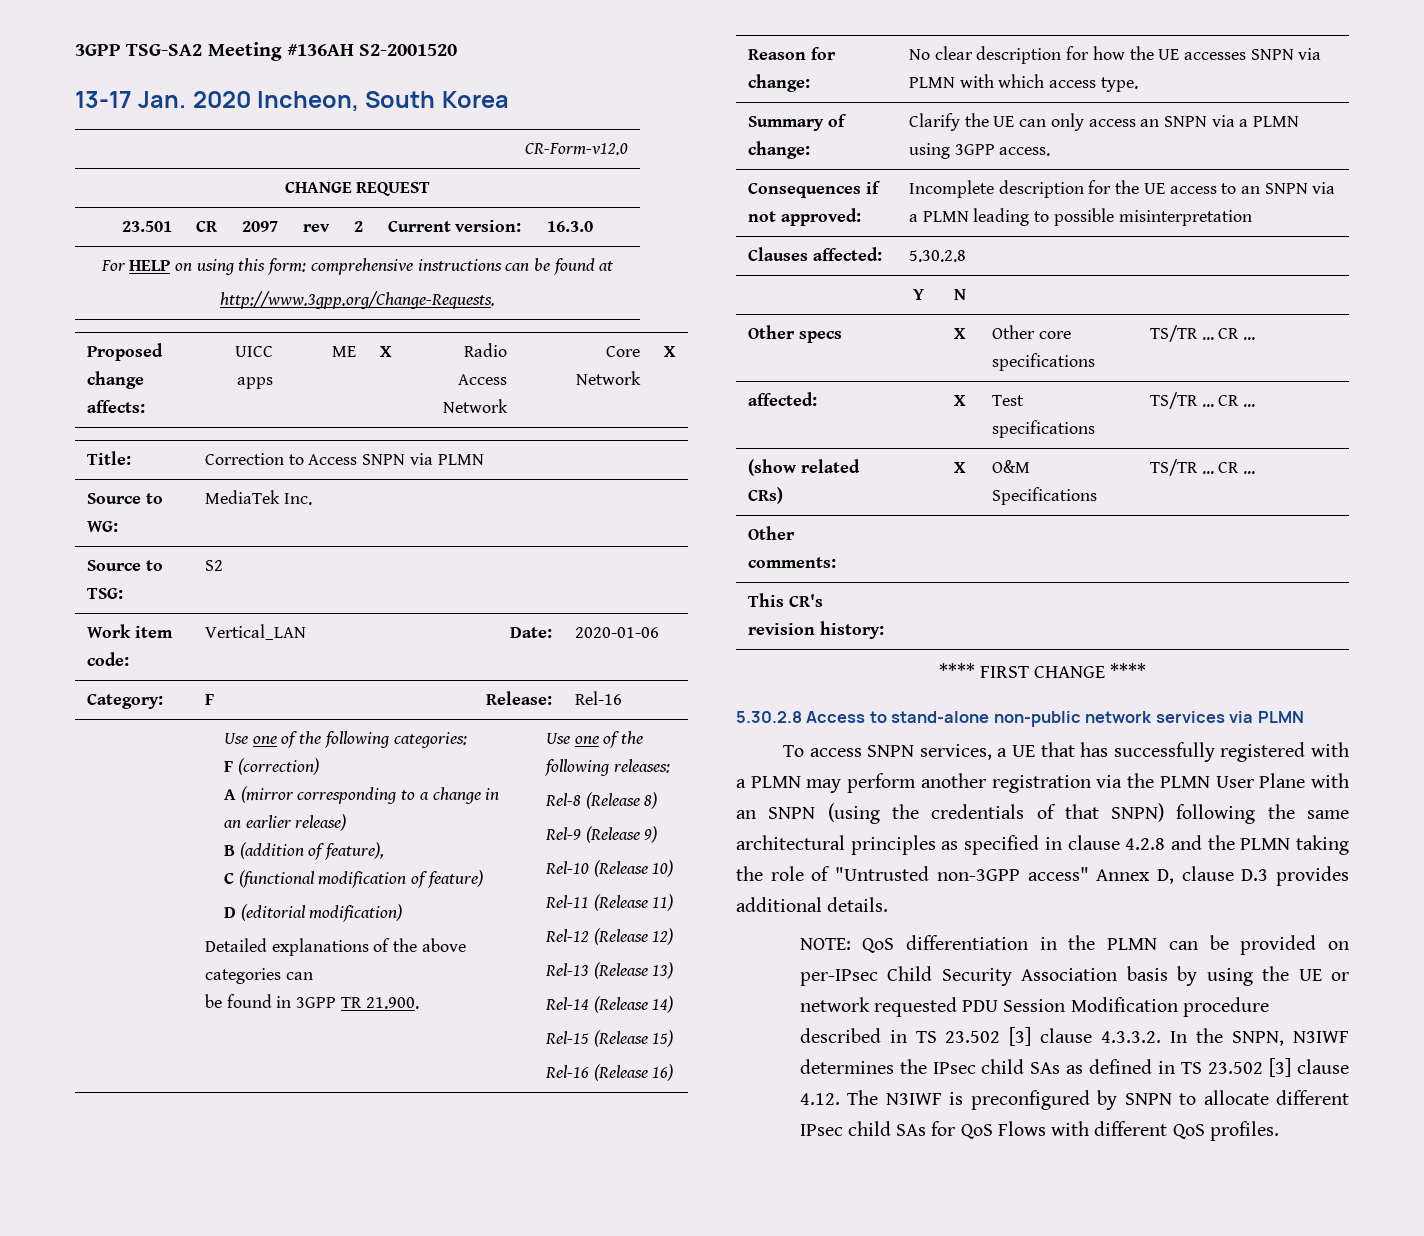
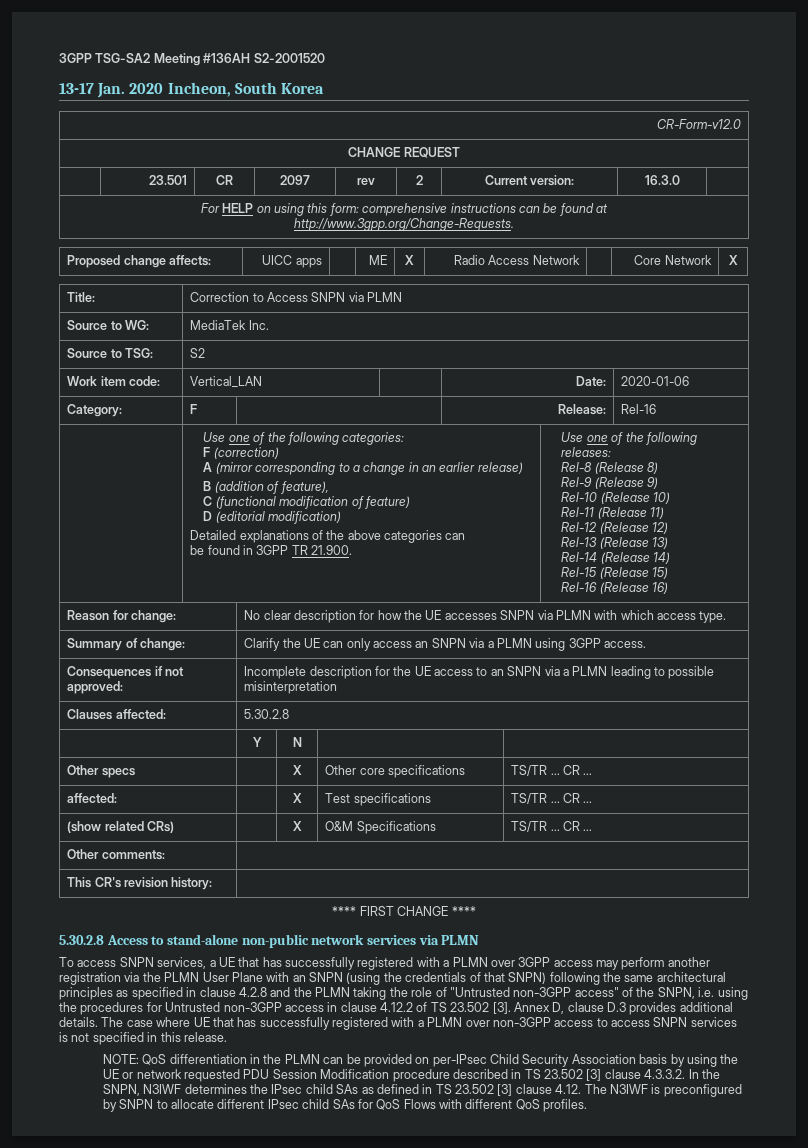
(801, 782) none -> [490,957,593,967] over 3GPP access
(1089, 874) none -> [622,987,748,1000] [59,1002,511,1015] of the SNPN, i.e. using the procedures for Untrusted non-3GPP access in clause 4.12.2 of TS 23.502 [3].
(889, 904) none -> [101,1017,737,1030] [59,1032,227,1045] The case where UE that has successfully registered with a PLMN over non-3GPP access to access SNPN services is not specified in this release.

